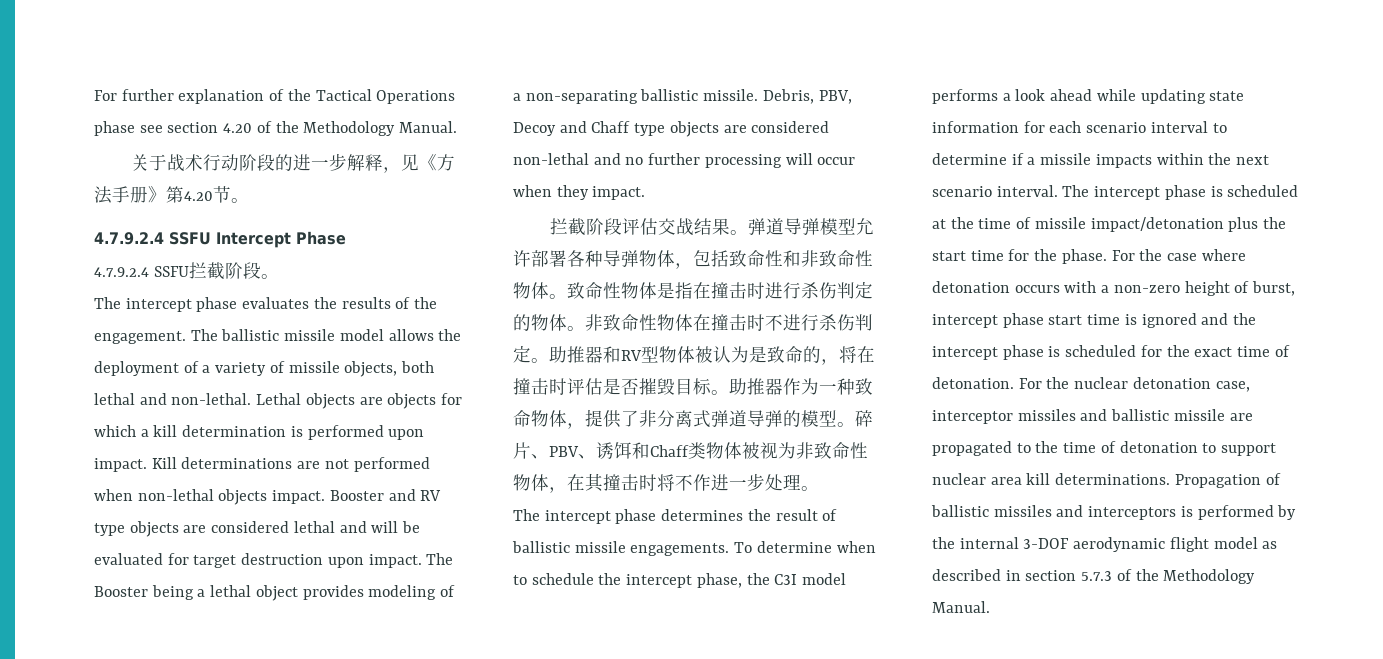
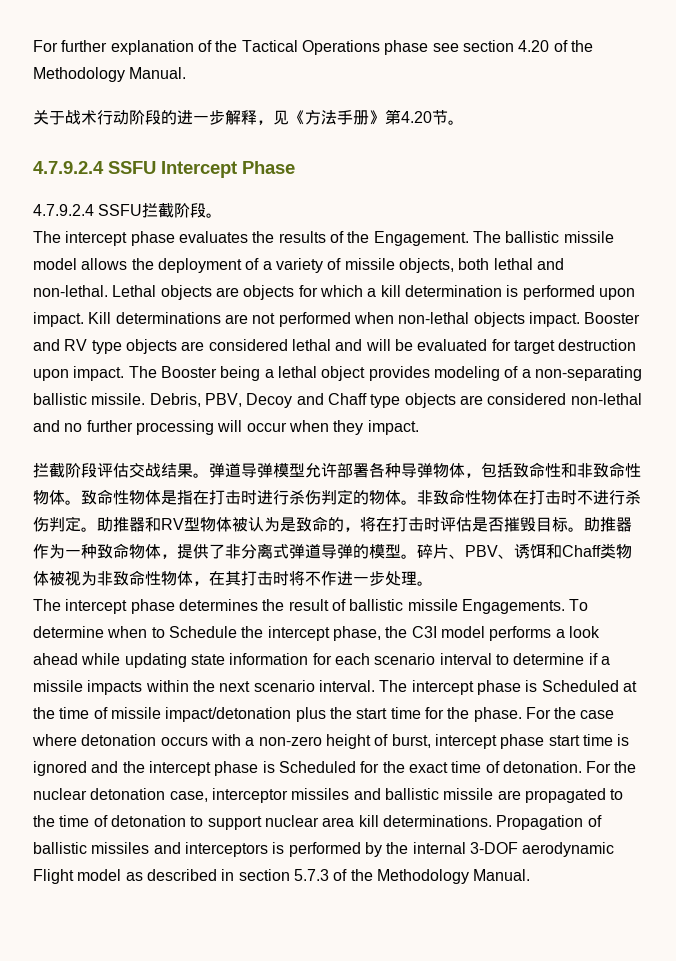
[94,331,186,344] engagement. -> [373,231,469,246] Engagement.
[711,282,729,299] 撞 -> [209,490,225,505] 打
[711,314,729,331] 撞 -> [529,490,545,505] 打
[513,378,531,395] 撞 -> [392,517,408,532] 打
[603,474,621,491] 撞 -> [241,571,257,586] 打
[630,543,730,556] engagements. -> [461,599,565,614] Engagements.
[531,573,594,585] schedule -> [168,626,237,638] Schedule
[1227,185,1299,197] scheduled -> [541,680,619,692] Scheduled
[1065,345,1137,357] scheduled -> [278,761,356,773] Scheduled
[1169,537,1209,552] flight -> [33,869,74,884] Flight

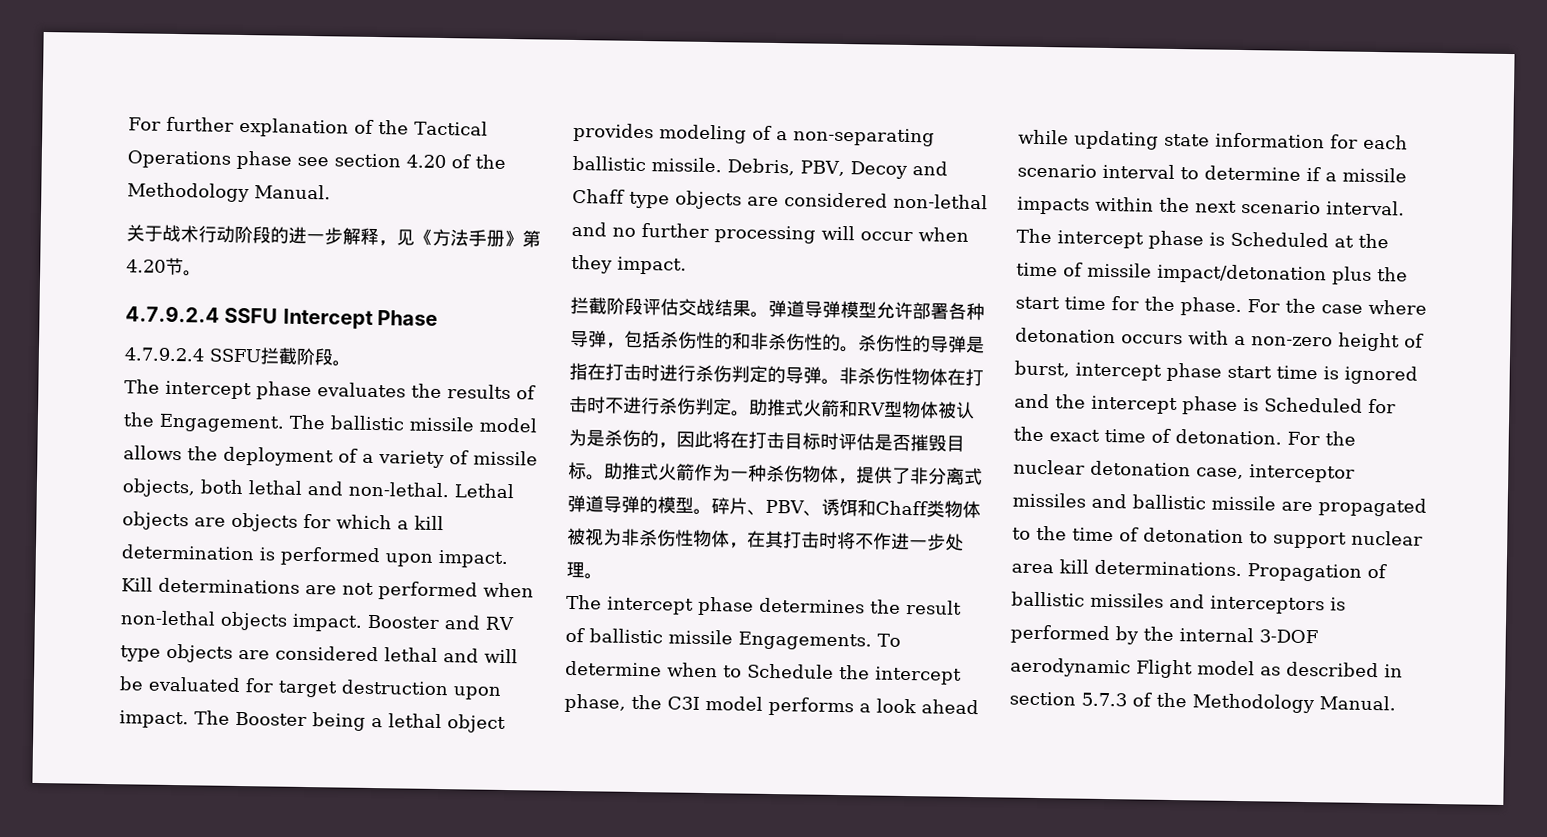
[433,462,641,478] [33,489,161,505] 物体，包括致命性和非致命性物体。致命性物体 -> [606,330,967,353] ，包括杀伤性的和非杀伤性的。杀伤性的导弹
[369,489,465,505] 物体。非致命 -> [785,366,894,385] 导弹。非杀伤
[129,517,145,532] 器 -> [785,399,840,417] 式火箭
[296,516,360,532] 致命的， -> [604,429,713,449] 杀伤的，因此
(424, 524) none -> [784,432,821,450] 目标
[616,517,632,532] 器 -> [640,463,695,481] 式火箭
[97,543,129,559] 致命 -> [766,464,803,483] 杀伤
[113,570,145,586] 致命 -> [639,528,676,547] 杀伤

